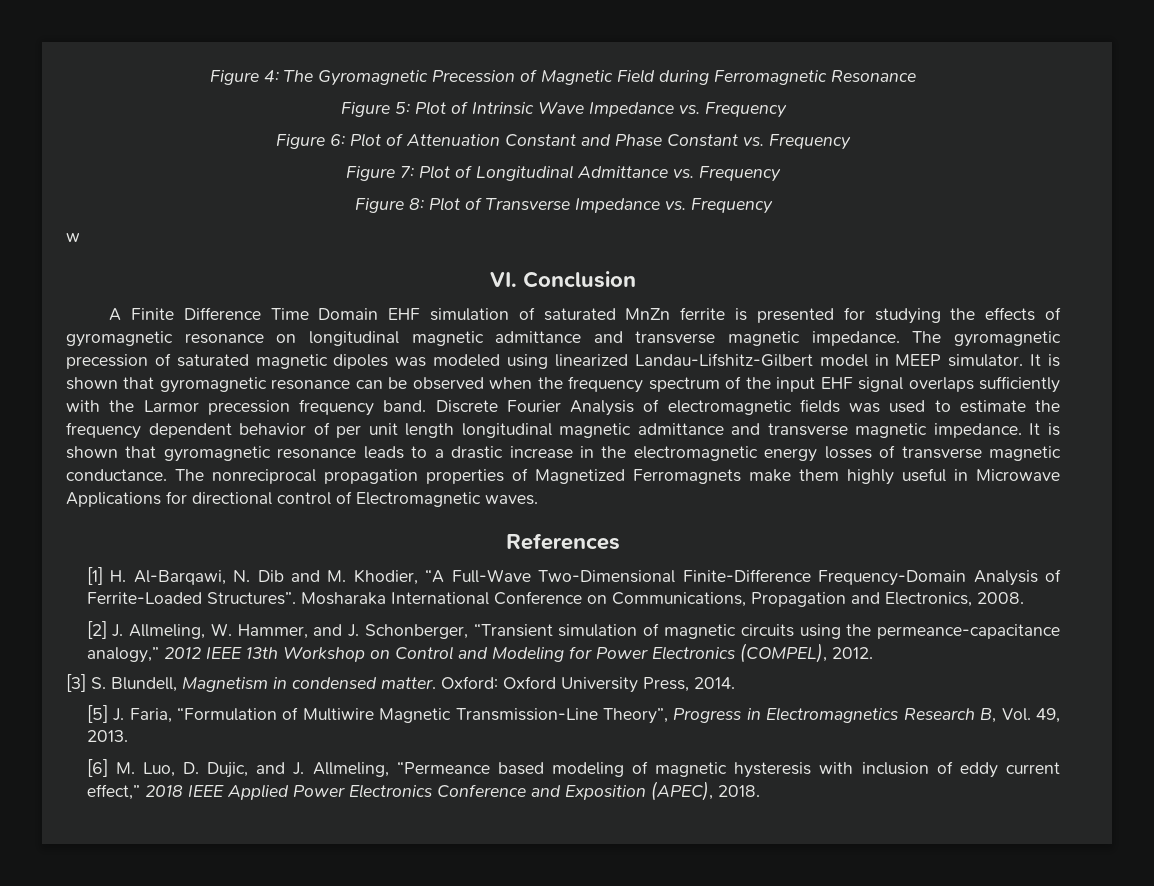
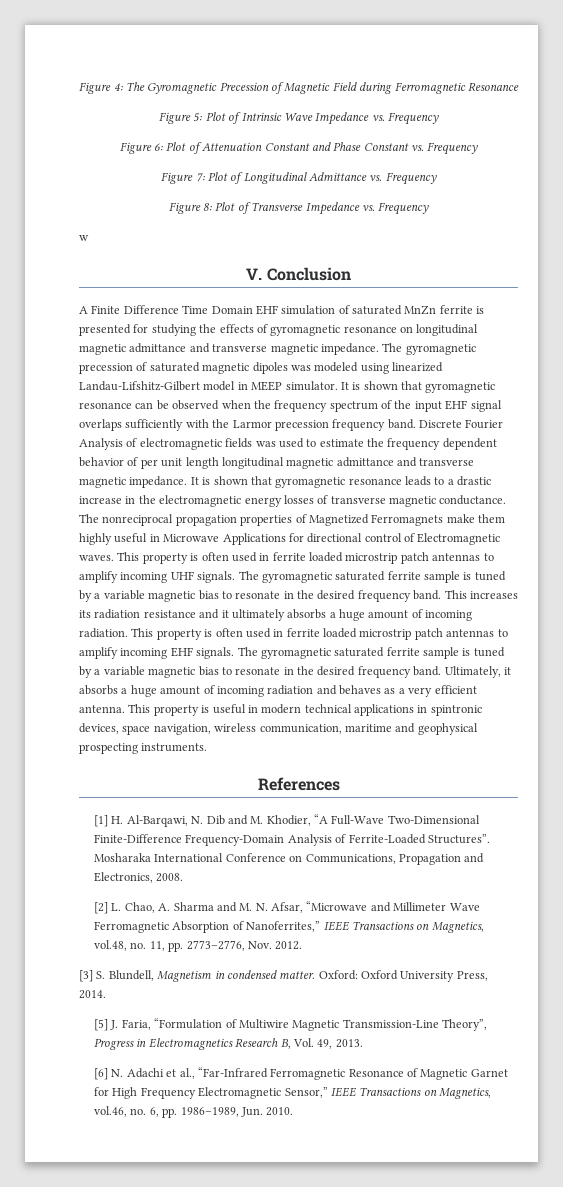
[490,272,517,287] VI. -> [246,268,263,280] V.
(538, 500) none -> [117,552,494,564] [79,571,506,583] [79,590,518,602] [79,609,473,621] [79,628,508,640] [79,647,505,659] [79,666,511,678] [79,685,477,697] [79,704,482,716] [79,723,478,735] [79,743,208,754] This property is often used in ferrite loaded microstrip patch antennas to amplify incoming UHF signals. The gyromagnetic saturated ferrite sample is tuned by a variable magnetic bias to resonate in the desired frequency band. This increases its radiation resistance and it ultimately absorbs a huge amount of incoming radiation. This property is often used in ferrite loaded microstrip patch antennas to amplify incoming EHF signals. The gyromagnetic saturated ferrite sample is tuned by a variable magnetic bias to resonate in the desired frequency band. Ultimately, it absorbs a huge amount of incoming radiation and behaves as a very efficient antenna. This property is useful in modern technical applications in spintronic devices, space navigation, wireless communication, maritime and geophysical prospecting instruments.
[112,623,1060,639] [86,643,827,663] J. Allmeling, W. Hammer, and J. Schonberger, “Transient simulation of magnetic circuits using the permeance-capacitance analogy,” 2012 IEEE 13th Workshop on Control and Modeling for Power Electronics (COMPEL), -> [111,901,480,913] [94,921,484,933] [94,940,272,952] L. Chao, A. Sharma and M. N. Afsar, “Microwave and Millimeter Wave Ferromagnetic Absorption of Nanoferrites,” IEEE Transactions on Magnetics, vol.48, no. 11, pp. 2773–2776, Nov.
[115,761,1060,778] [86,781,760,801] M. Luo, D. Dujic, and J. Allmeling, “Permeance based modeling of magnetic hysteresis with inclusion of eddy current effect,” 2018 IEEE Applied Power Electronics Conference and Exposition (APEC), 2018. -> [111,1067,508,1080] [94,1087,492,1099] [94,1106,294,1118] N. Adachi et al., “Far-Infrared Ferromagnetic Resonance of Magnetic Garnet for High Frequency Electromagnetic Sensor,” IEEE Transactions on Magnetics, vol.46, no. 6, pp. 1986–1989, Jun. 2010.

